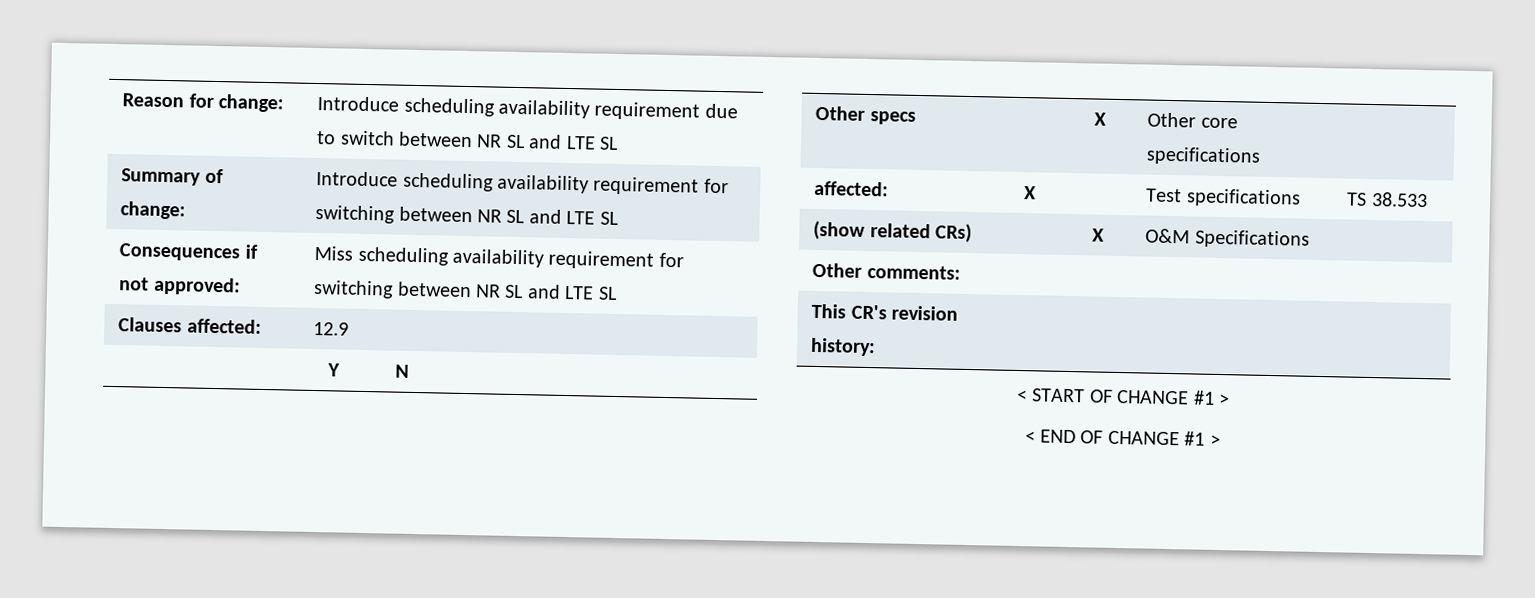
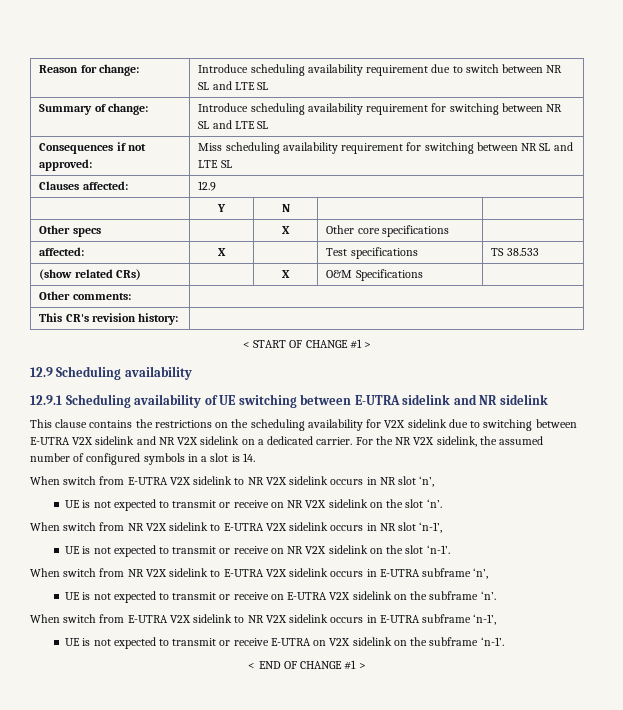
(1230, 400) none -> [30,366,192,380] [30,394,548,408] [30,419,577,431] [30,436,544,447] [30,453,255,465] [30,476,435,487] [65,499,442,511] [30,522,443,533] [65,545,450,557] [30,568,489,579] [65,591,496,603] [30,614,497,625] [65,637,504,649] // 12.9 Scheduling availability // 12.9.1 Scheduling availability of UE switching between E-UTRA sidelink and NR sidelink // This clause contains the restrictions on the scheduling availability for V2X sidelink due to switching between E-UTRA V2X sidelink and NR V2X sidelink on a dedicated carrier. For the NR V2X sidelink, the assumed number of configured symbols in a slot is 14. // When switch from E-UTRA V2X sidelink to NR V2X sidelink occurs in NR slot ‘n’, // UE is not expected to transmit or receive on NR V2X sidelink on the slot ‘n’. // When switch from NR V2X sidelink to E-UTRA V2X sidelink occurs in NR slot ‘n-1’, // UE is not expected to transmit or receive on NR V2X sidelink on the slot ‘n-1’. // When switch from NR V2X sidelink to E-UTRA V2X sidelink occurs in E-UTRA subframe ‘n’, // UE is not expected to transmit or receive on E-UTRA V2X sidelink on the subframe ‘n’. // When switch from E-UTRA V2X sidelink to NR V2X sidelink occurs in E-UTRA subframe ‘n-1’, // UE is not expected to transmit or receive E-UTRA on V2X sidelink on the subframe ‘n-1’.

